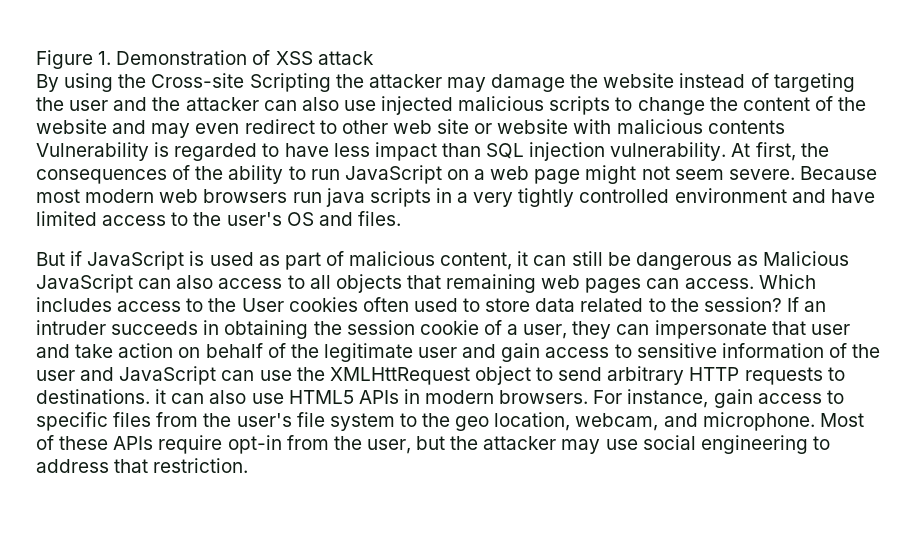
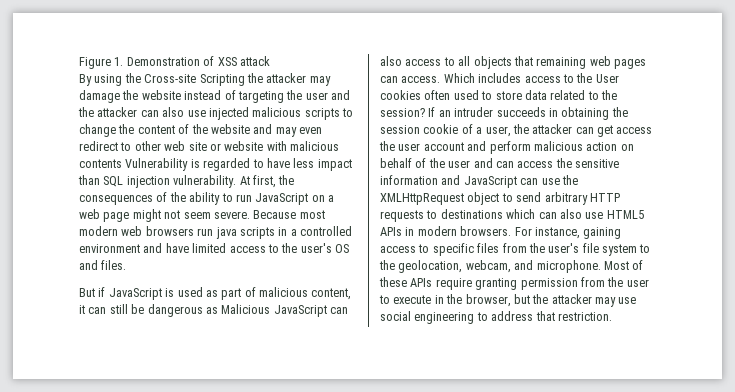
[473,188,575,207] very tightly -> (297, 232) none
[572,320,850,339] [36,344,114,358] they can impersonate that user and take -> [512,124,653,137] [379,141,583,154] the attacker can get access the user account and perform malicious
[323,343,881,362] [36,370,75,381] legitimate user and gain access to sensitive information of the user -> [448,158,619,168] [380,175,438,185] user and can access the sensitive information
[329,367,470,385] XMLHttRequest -> [380,193,464,205] XMLHttpRequest
[36,389,167,404] destinations. it -> [440,209,536,219] destinations which
[713,389,753,408] gain -> [583,227,622,239] gaining
[455,412,571,431] geo location, -> [398,260,463,273] geolocation,
[227,435,411,454] opt-in from the user, -> [475,277,649,290] [379,294,511,307] granting permission from the user to execute in the browser,

